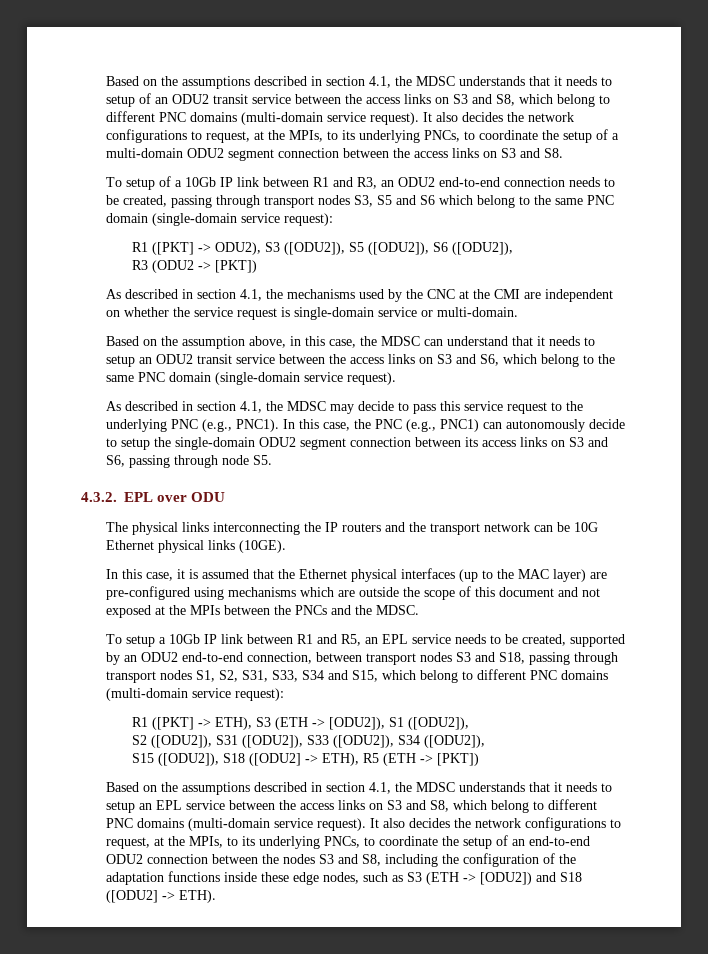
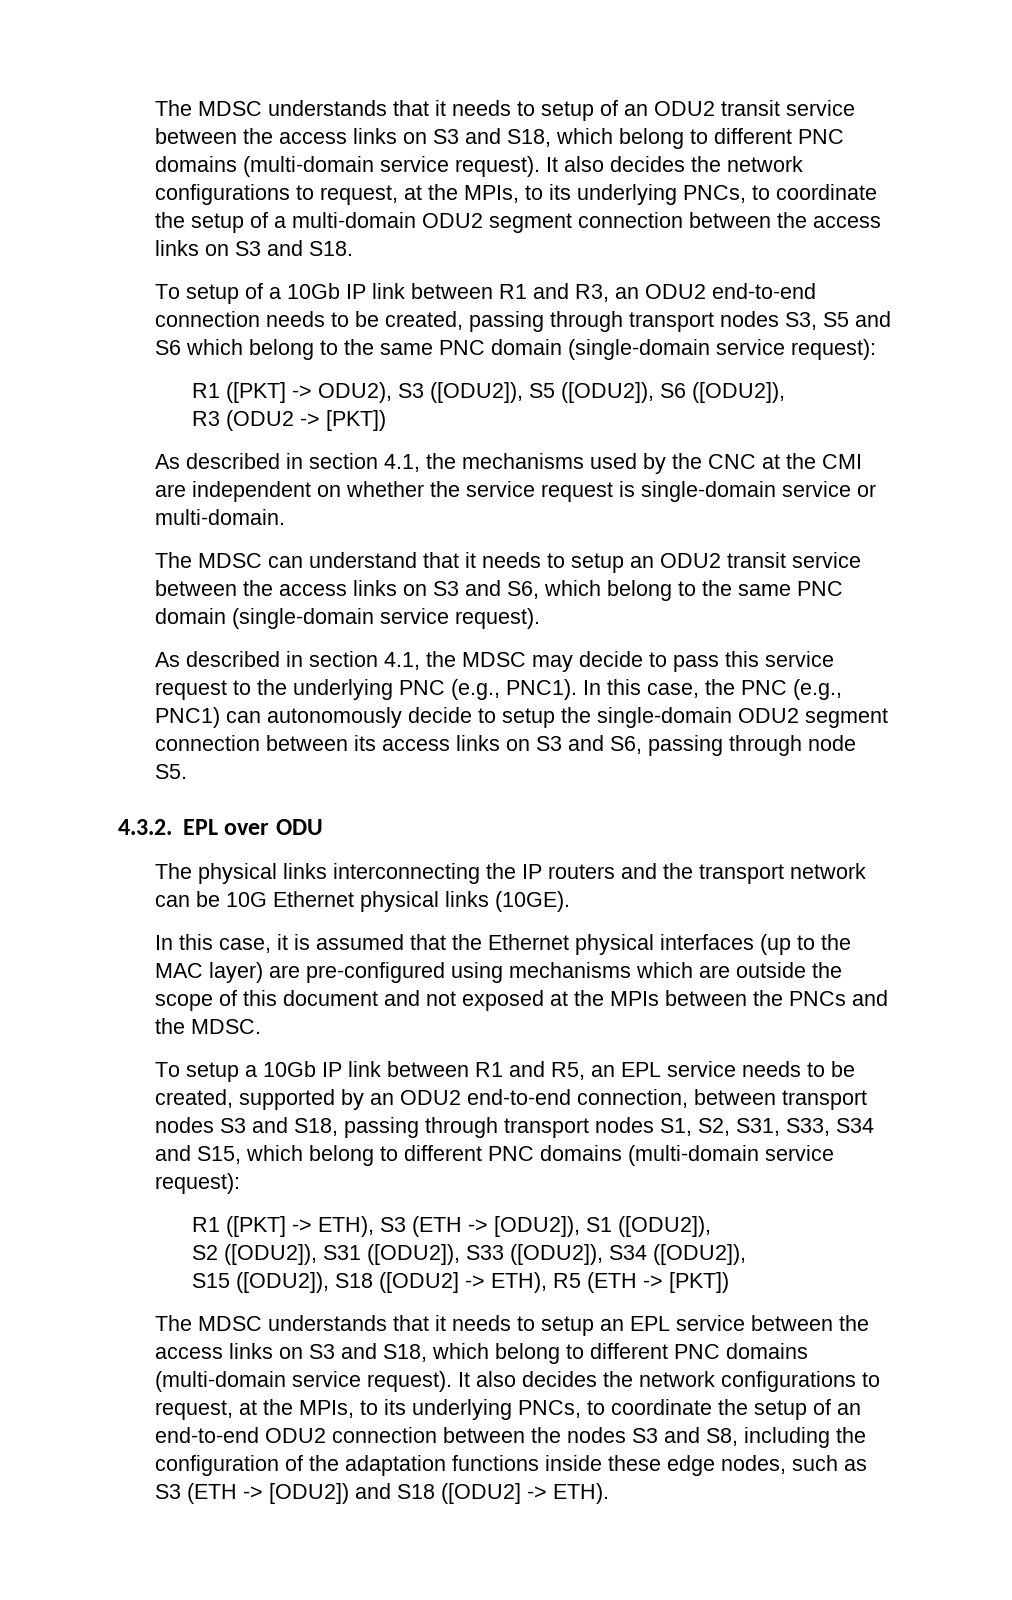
[106,76,413,89] Based on the assumptions described in section 4.1, the -> [155,100,193,116] The
[496,94,516,106] S8, -> [507,129,552,147] S18,
[544,148,564,158] S8. -> [309,241,354,256] S18.
[106,336,378,349] Based on the assumption above, in this case, the -> [155,552,193,568] The
[106,782,413,795] Based on the assumptions described in section 4.1, the -> [155,1315,193,1331] The
[430,800,450,812] S8, -> [383,1344,428,1362] S18,

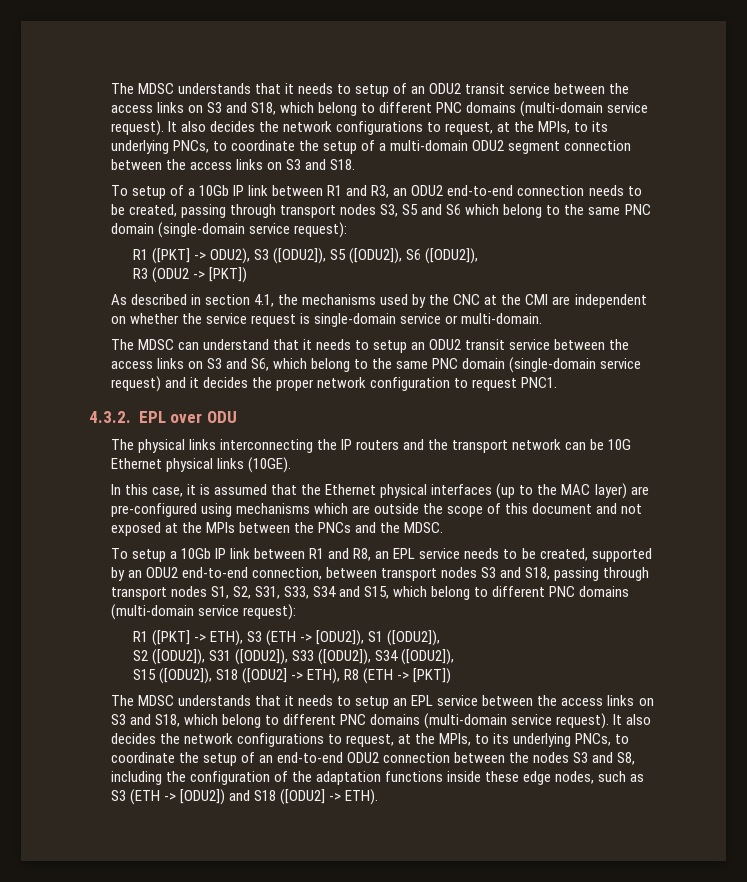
[455,608,541,629] [155,651,835,672] [155,679,843,700] [155,707,889,728] [155,735,857,756] [155,764,188,779] request). // As described in section 4.1, the MDSC may decide to pass this service request to the underlying PNC (e.g., PNC1). In this case, the PNC (e.g., PNC1) can autonomously decide to setup the single-domain ODU2 segment connection between its access links on S3 and S6, passing through node S5. -> [110,376,558,392] request) and it decides the proper network configuration to request PNC1.
[551,1062,586,1080] R5, -> [353,548,372,561] R8,
[553,1273,582,1288] R5 -> [343,669,359,680] R8

